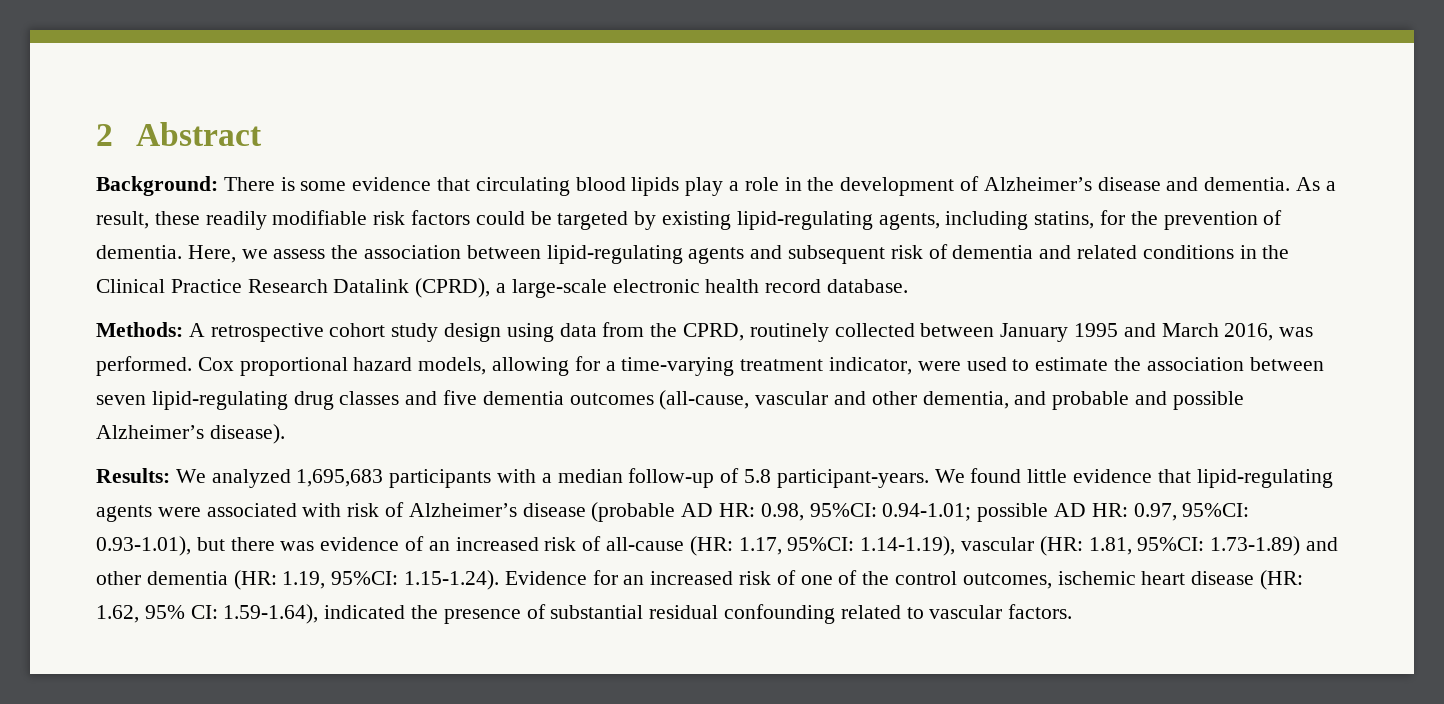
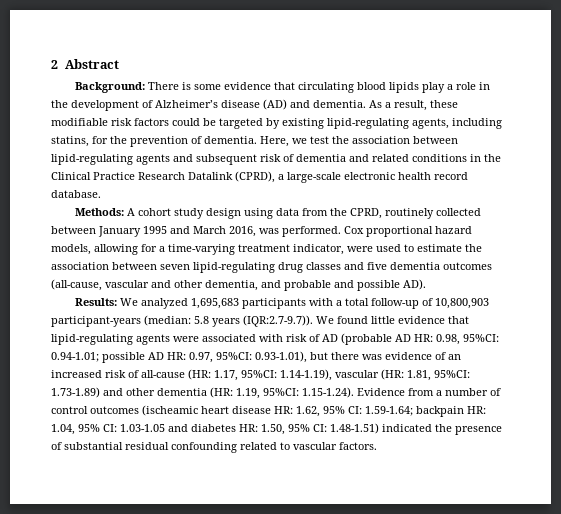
(1161, 184) none -> [263,99,287,110] (AD)
[205,211,267,230] readily -> (458, 104) none
[273,249,326,259] assess -> [310,136,329,144] test
[210,323,324,342] retrospective -> (136, 212) none
[96,424,285,444] Alzheimer’s disease). -> [403,279,426,290] AD).
[557,469,623,483] median -> [345,298,370,306] total
[744,469,929,488] 5.8 participant-years. -> [435,298,490,309] [51,315,313,327] 10,800,903 participant-years (median: 5.8 years (IQR:2.7-9.7)).
[408,503,586,517] Alzheimer’s disease -> [322,334,338,342] AD
[592,570,1136,589] for an increased risk of one of the control outcomes, ischemic -> [408,388,501,396] [51,405,198,416] from a number of control outcomes (ischeamic
[1260,570,1304,590] (HR: -> [274,406,293,414] HR:
[223,604,319,624] 1.59-1.64), -> [365,406,486,417] [51,423,379,435] 1.59-1.64; backpain HR: 1.04, 95% CI: 1.03-1.05 and diabetes HR: 1.50, 95% CI: 1.48-1.51)

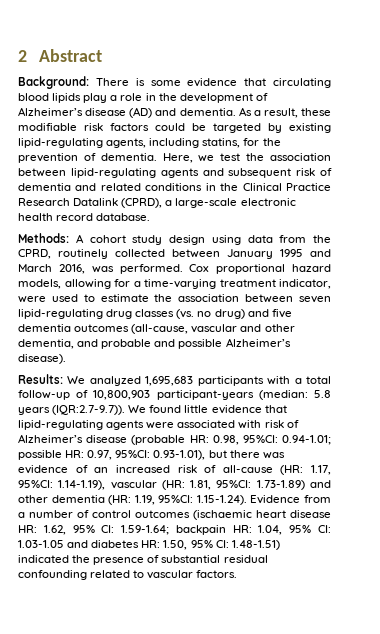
(341, 266) none -> [176,309,245,319] (vs. no drug)
[403,279,426,290] AD). -> [225,338,291,347] [18,354,66,364] Alzheimer’s disease).
[322,333,411,345] AD (probable AD -> [18,434,186,445] Alzheimer’s disease (probable
[148,352,164,360] AD -> (62, 455) none
[142,405,198,416] (ischeamic -> [193,510,252,520] (ischaemic

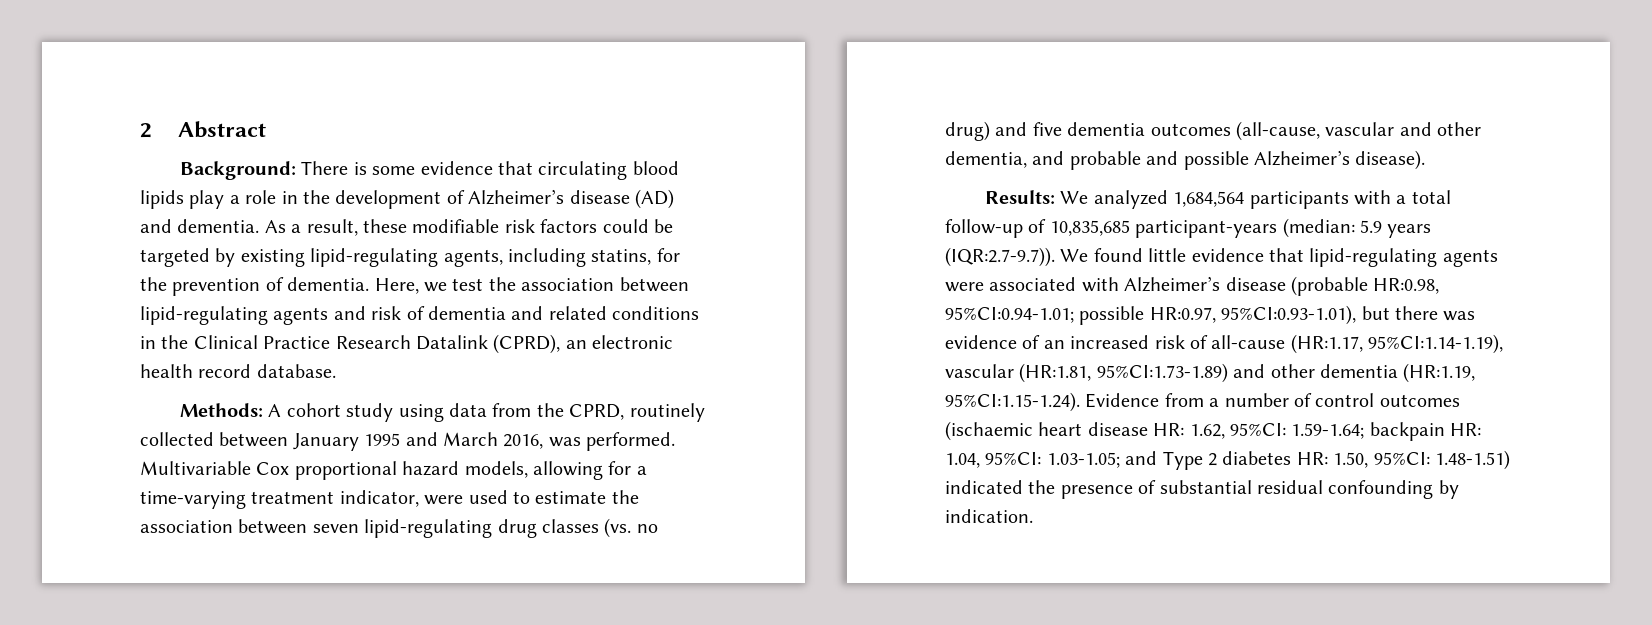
[228,168,292,178] subsequent -> (366, 313) none
[165,198,238,208] a large-scale -> [565,340,587,349] an
[169,235,205,245] design -> (394, 412) none
(183, 269) none -> [140,461,251,475] Multivariable
[145,376,194,386] 1,695,683 -> [1173,191,1245,207] 1,684,564
[93,390,151,400] 10,800,903 -> [1049,220,1130,236] 10,835,685
[313,390,331,398] 5.8 -> [1360,220,1382,233] 5.9
[264,420,299,428] risk of -> (1119, 284) none
[189,435,331,445] [18,450,206,460] HR: 0.98, 95%CI: 0.94-1.01; possible HR: 0.97, 95%CI: 0.93-1.01), -> [1373,278,1440,294] [945,305,1357,325] HR:0.98, 95%CI:0.94-1.01; possible HR:0.97, 95%CI:0.93-1.01),
[280,465,331,475] [18,480,331,490] [18,495,247,505] (HR: 1.17, 95%CI: 1.14-1.19), vascular (HR: 1.81, 95%CI: 1.73-1.89) and other dementia (HR: 1.19, 95%CI: 1.15-1.24). -> [1290,334,1504,354] [945,363,1476,383] [945,392,1080,412] (HR:1.17, 95%CI:1.14-1.19), vascular (HR:1.81, 95%CI:1.73-1.89) and other dementia (HR:1.19, 95%CI:1.15-1.24).
[72,525,115,533] 95% CI: -> [1230,423,1286,436] 95%CI:
[289,525,331,533] [18,540,89,548] 95% CI: 1.03-1.05 and -> [985,451,1217,470] 95%CI: 1.03-1.05; and Type 2
[190,540,229,548] 95% CI: -> [1373,452,1430,465] 95%CI:
[90,570,238,579] related to vascular factors. -> [1438,480,1459,499] [945,509,1033,523] by indication.

